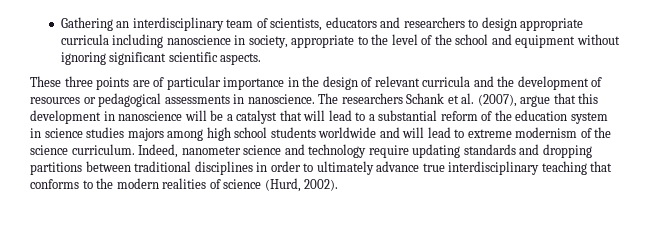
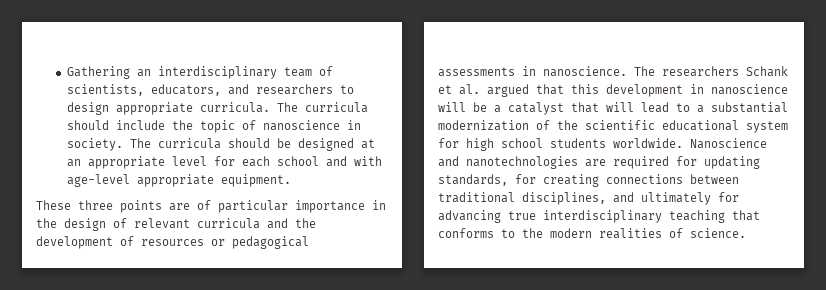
[325,17,377,28] educators -> [150,84,221,96] educators,
[60,34,620,48] [60,52,262,65] curricula including nanoscience in society, appropriate to the level of the school and equipment without ignoring significant scientific aspects. -> [199,102,368,113] [66,120,361,133] [66,138,375,151] [66,156,382,169] [66,174,291,187] curricula. The curricula should include the topic of nanoscience in society. The curricula should be designed at an appropriate level for each school and with age-level appropriate equipment.
[477,94,551,107] (2007), argue -> [487,84,529,97] argued
[440,110,608,124] [30,127,612,141] [30,144,592,158] [30,161,420,175] reform of the education system in science studies majors among high school students worldwide and will lead to extreme modernism of the science curriculum. Indeed, nanometer science and technology require updating standards and dropping partitions between traditional disciplines in order to ultimately advance -> [438,120,788,133] [438,138,767,151] [438,156,760,169] [438,174,739,187] [438,192,739,205] [438,210,501,223] modernization of the scientific educational system for high school students worldwide. Nanoscience and nanotechnologies are required for updating standards, for creating connections between traditional disciplines, and ultimately for advancing
[223,178,339,192] science (Hurd, 2002). -> [690,228,746,238] science.

